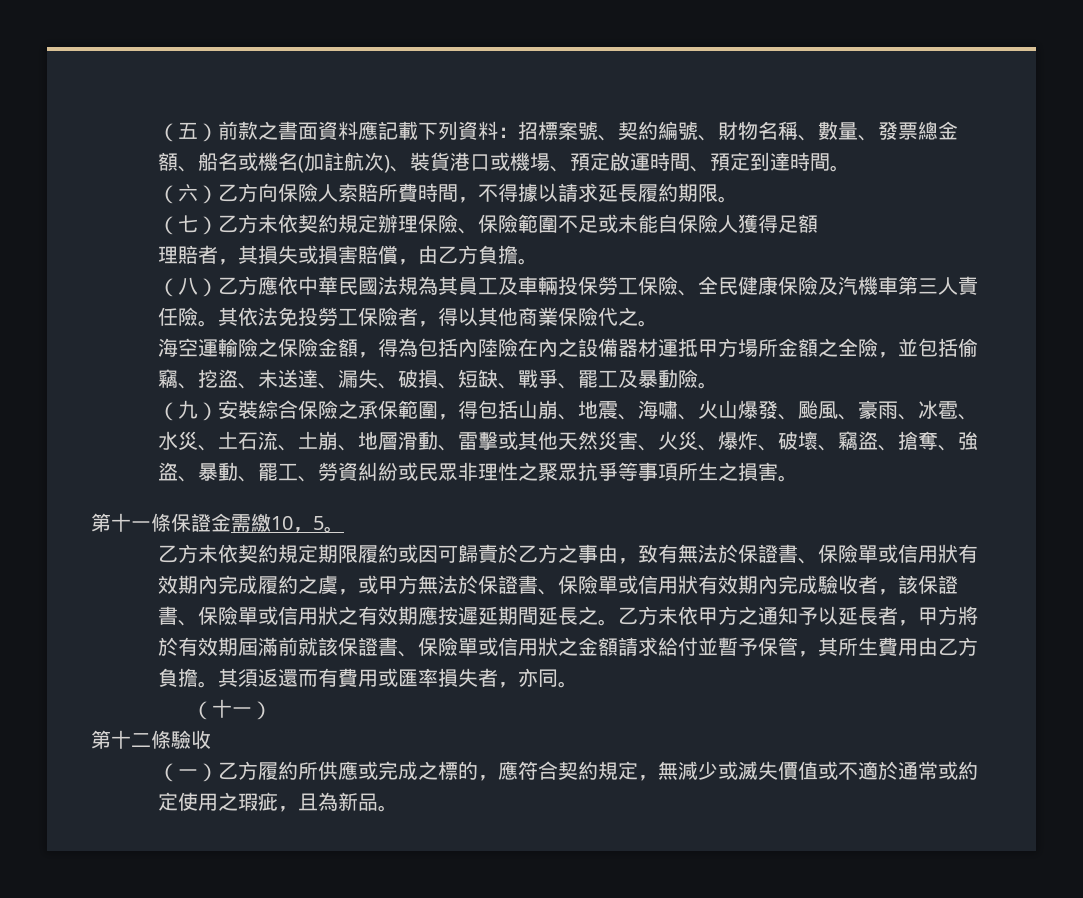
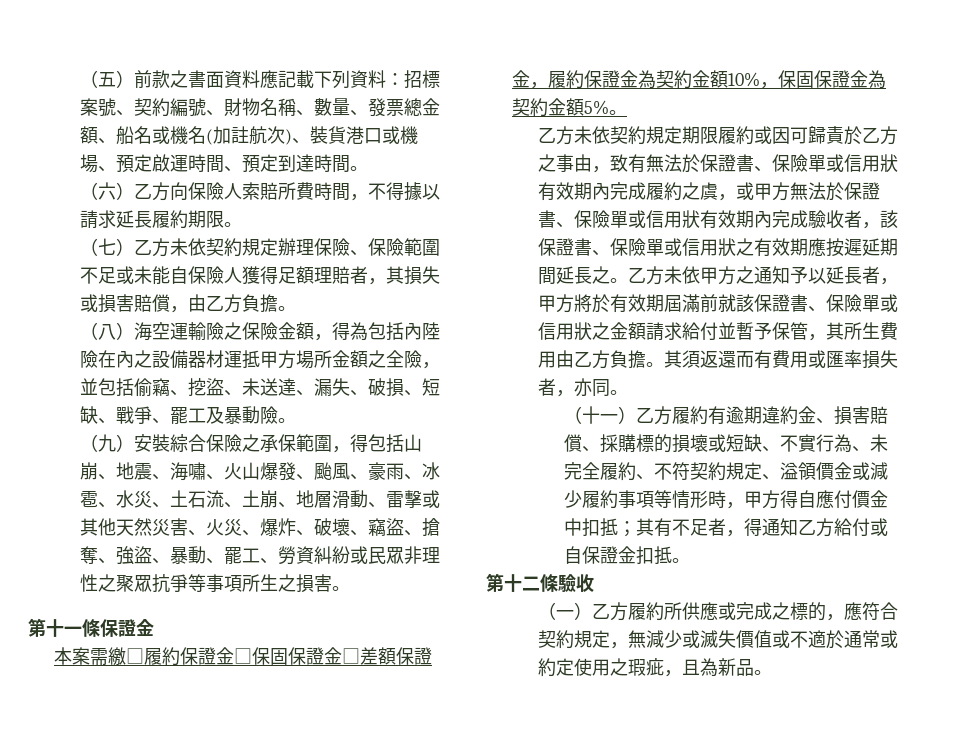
(819, 223) // -> (314, 275) none
[218,276,979,296] [158,307,659,327] 乙方應依中華民國法規為其員工及車輛投保勞工保險、全民健康保險及汽機車第三人責任險。其依法免投勞工保險者，得以其他商業保險代之。 // -> (134, 331) none
[231,513,324,533] 需繳10，5 -> [53,647,432,666] [511,70,886,89] [511,98,609,117] // 本案需繳□履約保證金□保固保證金□差額保證金，履約保證金為契約金額10%，保固保證金為契約金額5%
(272, 710) none -> [635,406,888,425] [563,434,888,453] [563,462,888,481] [563,490,888,509] [563,518,888,537] [563,546,690,565] 乙方履約有逾期違約金、損害賠償、採購標的損壞或短缺、不實行為、未完全履約、不符契約規定、溢領價金或減少履約事項等情形時，甲方得自應付價金中扣抵；其有不足者，得通知乙方給付或自保證金扣抵。

